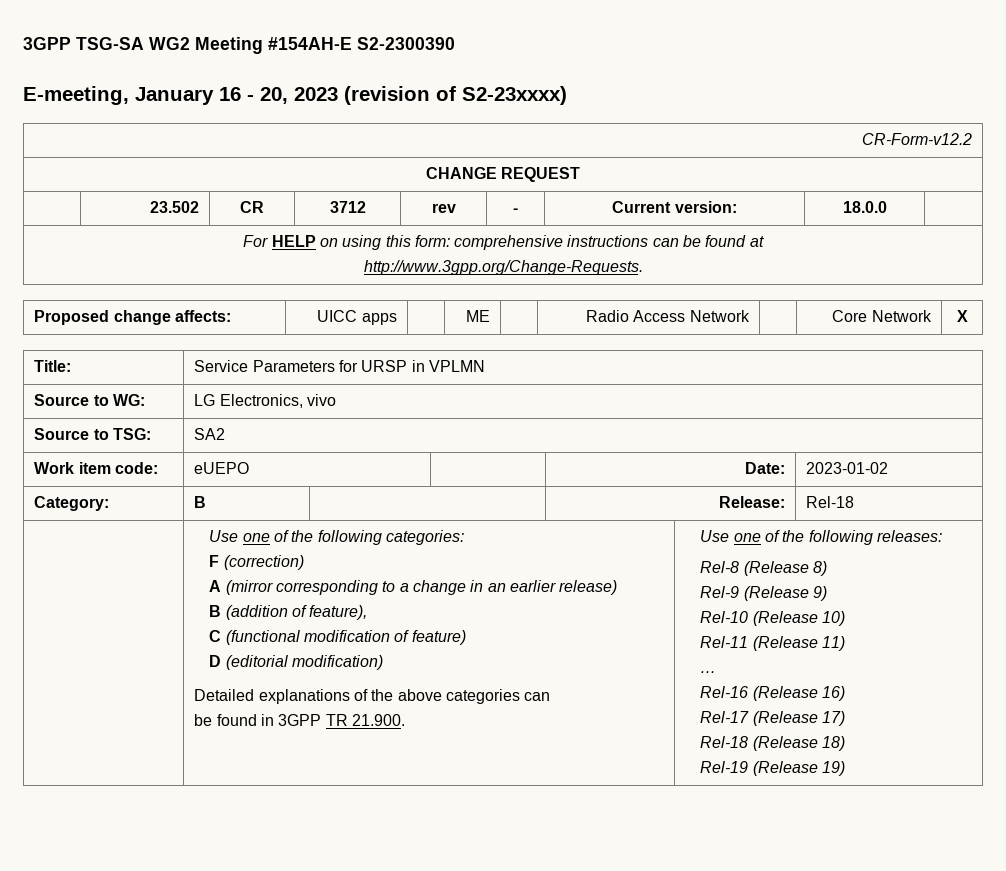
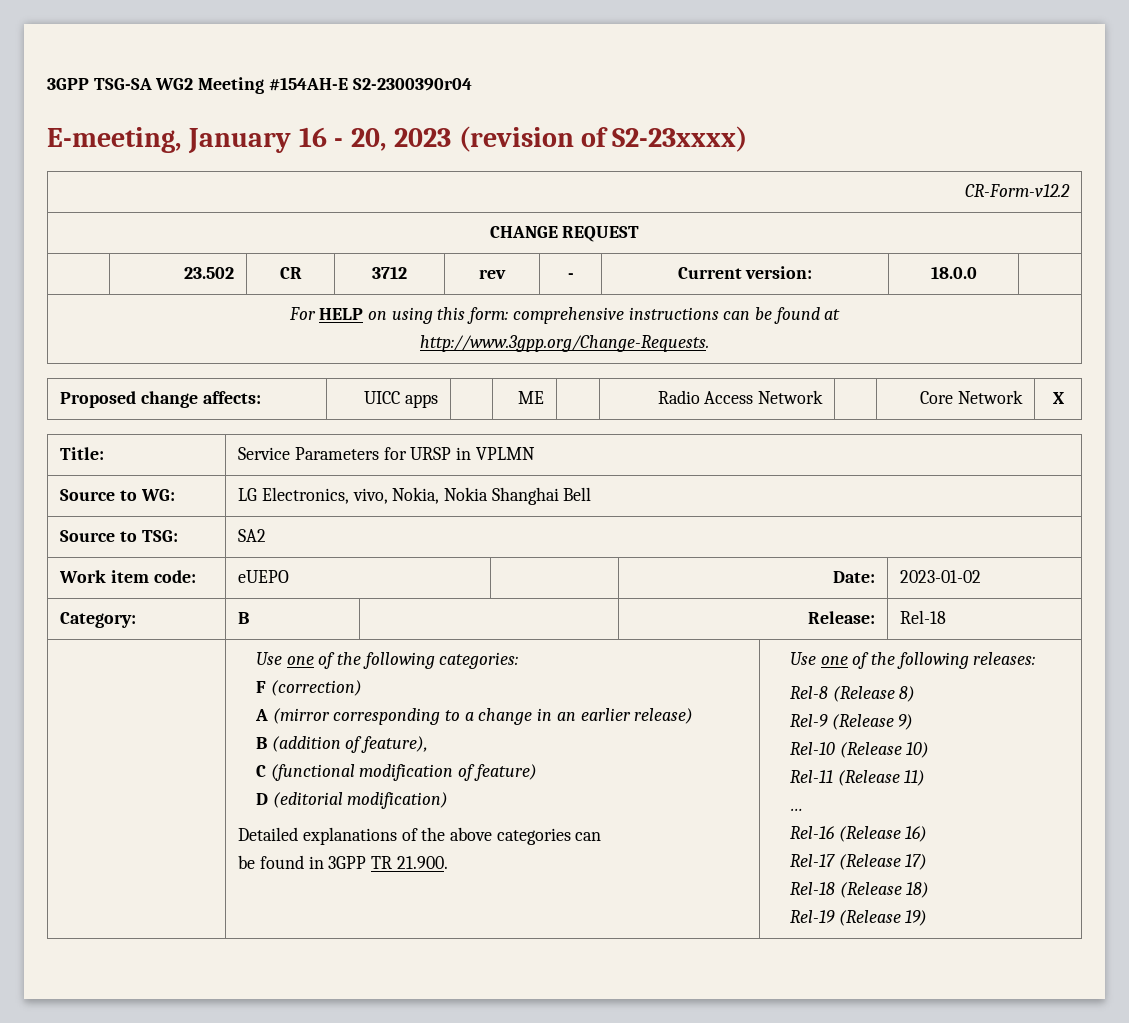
[357,37,455,50] S2-2300390 -> [352,78,472,91] S2-2300390r04
[306,394,336,406] vivo -> [352,487,592,505] vivo, Nokia, Nokia Shanghai Bell

